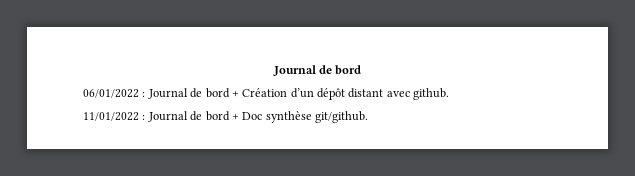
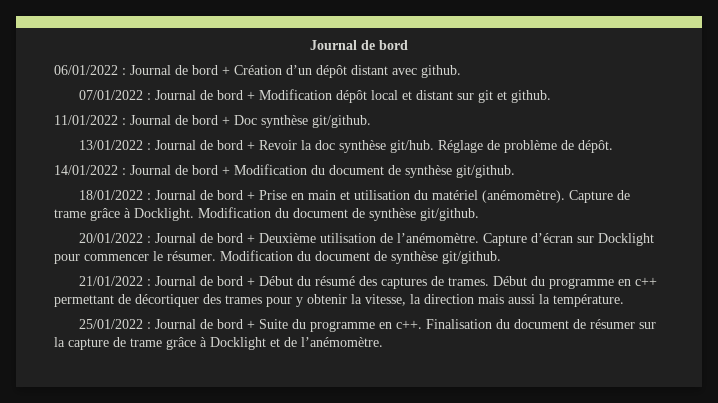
(450, 94) none -> [78,89,551,103] // 07/01/2022 : Journal de bord + Modification dépôt local et distant sur git et github.
(368, 117) none -> [78,140,613,153] [54,164,515,178] [78,190,630,203] [54,207,479,221] [78,233,654,246] [54,250,501,264] [78,276,657,289] [54,294,624,307] [78,319,656,332] [54,337,383,350] // 13/01/2022 : Journal de bord + Revoir la doc synthèse git/hub. Réglage de problème de dépôt. // 14/01/2022 : Journal de bord + Modification du document de synthèse git/github. // 18/01/2022 : Journal de bord + Prise en main et utilisation du matériel (anémomètre). Capture de trame grâce à Docklight. Modification du document de synthèse git/github. // 20/01/2022 : Journal de bord + Deuxième utilisation de l’anémomètre. Capture d’écran sur Docklight pour commencer le résumer. Modification du document de synthèse git/github. // 21/01/2022 : Journal de bord + Début du résumé des captures de trames. Début du programme en c++ permettant de décortiquer des trames pour y obtenir la vitesse, la direction mais aussi la température. // 25/01/2022 : Journal de bord + Suite du programme en c++. Finalisation du document de résumer sur la capture de trame grâce à Docklight et de l’anémomètre.

